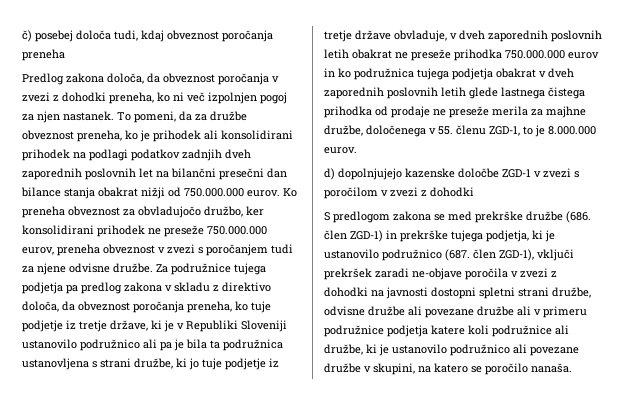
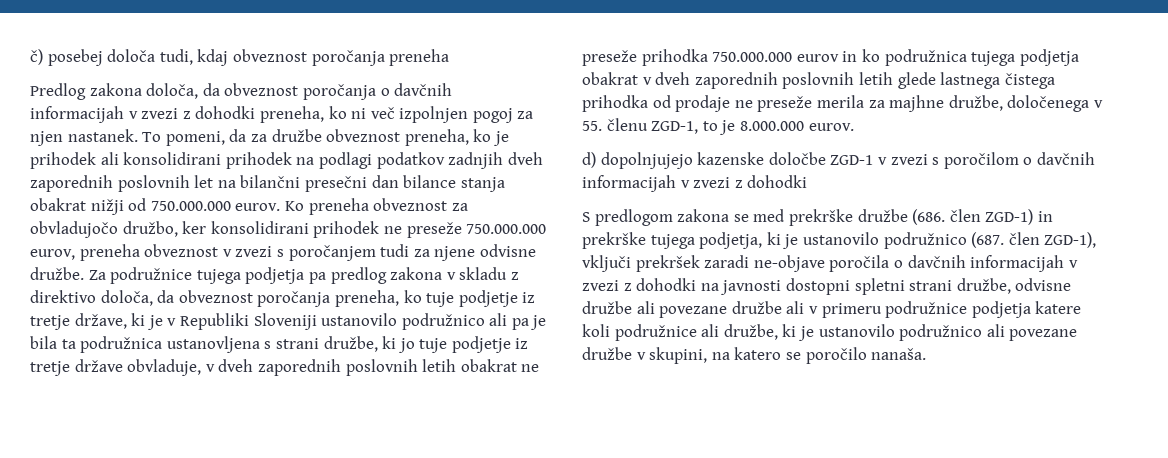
(269, 79) none -> [380,83,453,96] [30,106,124,123] o davčnih informacijah
(378, 193) none -> [1023,152,1095,165] [582,175,676,192] o davčnih informacijah
(508, 274) none -> [893,255,1065,272] o davčnih informacijah

